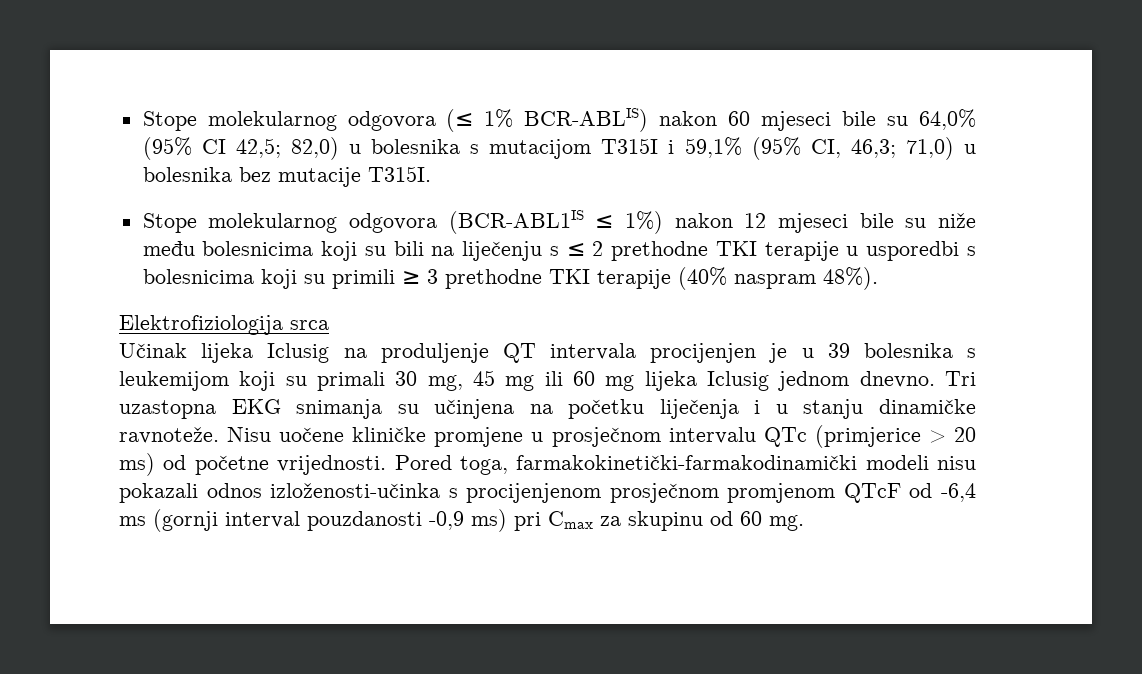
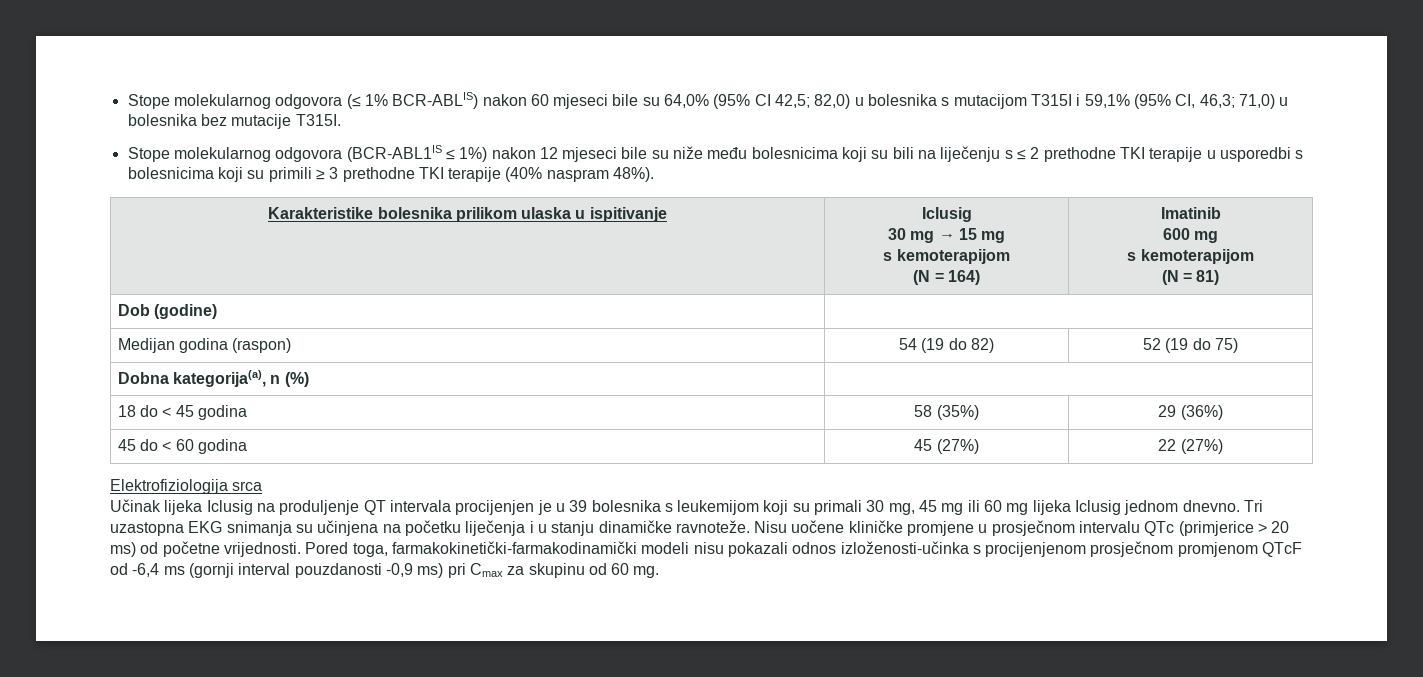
(878, 278) none -> [268,207,667,222] [921,207,972,222] [887,228,1006,243] [883,249,1010,264] [913,270,980,285] [1160,207,1221,219] [1162,228,1219,243] [1127,249,1254,264] [1161,270,1220,285] [117,304,217,319] [117,338,292,353] [899,338,994,353] [1143,338,1238,353] [117,370,309,387] [117,405,247,420] [914,405,979,420] [1158,405,1223,420] [117,439,247,454] [914,439,979,454] [1158,439,1223,454] // Karakteristike bolesnika prilikom ulaska u ispitivanje | Iclusig // 30 mg → 15 mg // s kemoterapijom // (N = 164) | Imatinib // 600 mg // s kemoterapijom // (N = 81) // Dob (godine) | // Medijan godina (raspon) | 54 (19 do 82) | 52 (19 do 75) // Dobna kategorija(a), n (%) | // 18 do < 45 godina | 58 (35%) | 29 (36%) // 45 do < 60 godina | 45 (27%) | 22 (27%)

